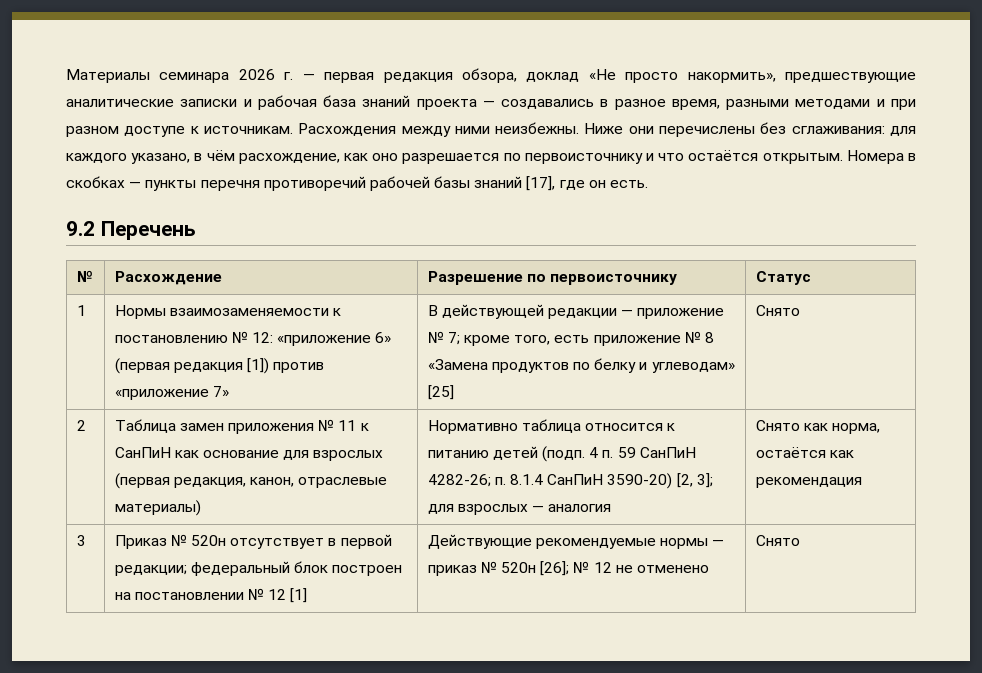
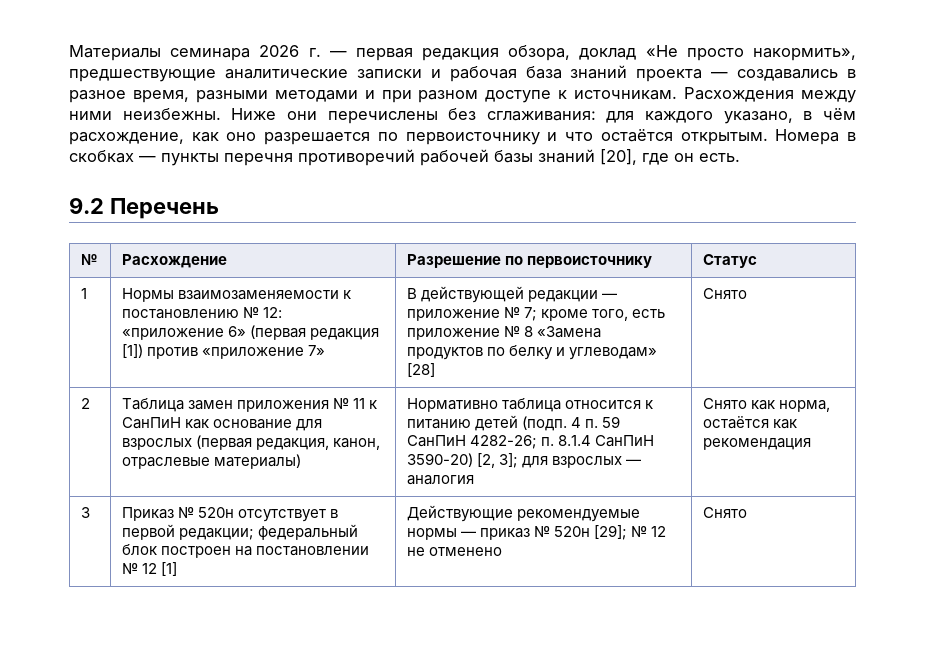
[526,176,556,191] [17], -> [600,149,637,165] [20],
[427,385,454,400] [25] -> [406,363,435,377] [28]
[540,561,570,576] [26]; -> [594,525,628,540] [29];

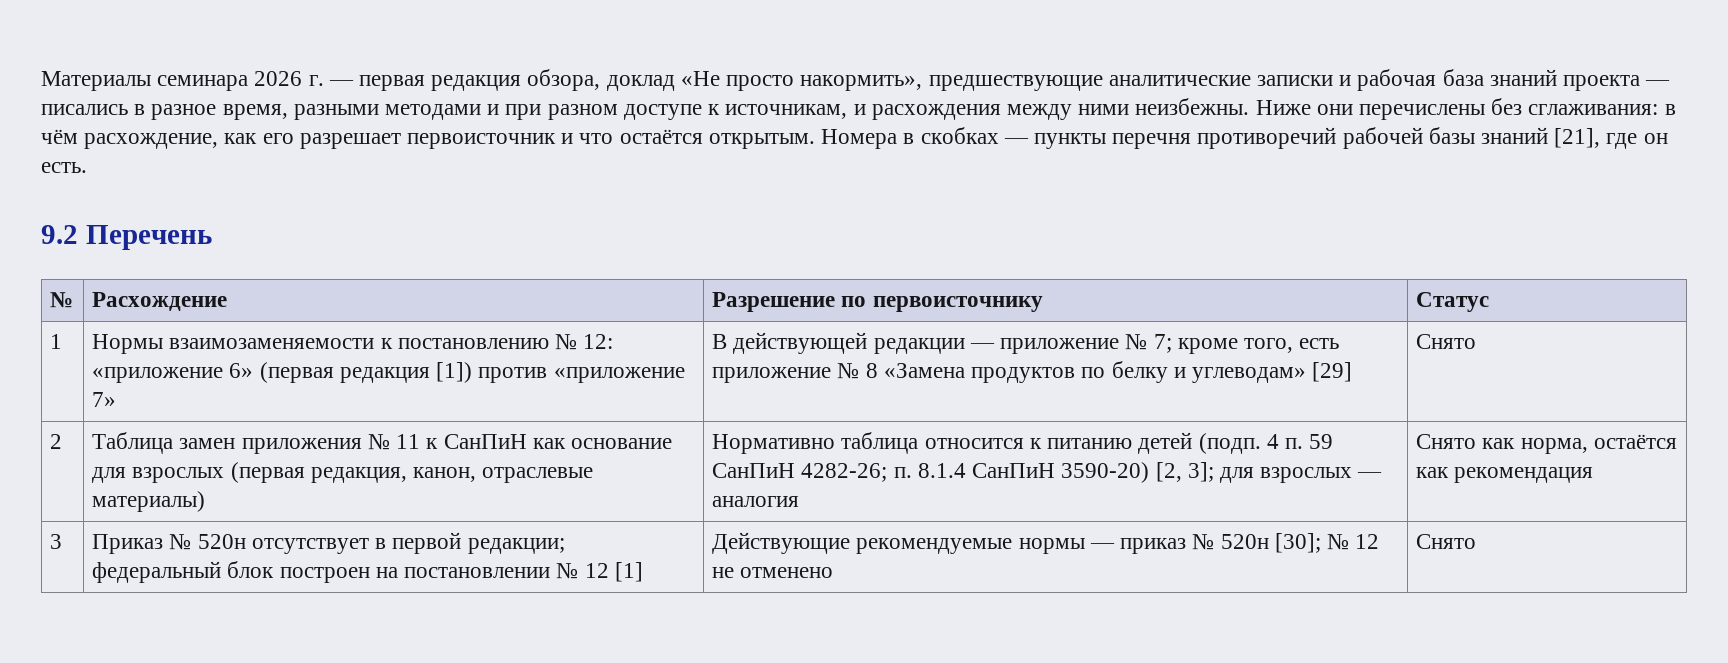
[737,69,839,81] создавались -> [41,104,128,115] писались
[574,87,795,102] источникам. Расхождения -> [725,104,1001,120] источникам, и расхождения
[606,111,793,124] для каждого указано, -> (1659, 109) none
[226,132,540,145] оно разрешается по первоисточнику -> [262,133,557,149] его разрешает первоисточник
[600,149,637,165] [20], -> [1554,128,1601,148] [21],
[406,363,435,377] [28] -> [1312,362,1353,382] [29]
[594,525,628,540] [29]; -> [1274,533,1321,553] [30];

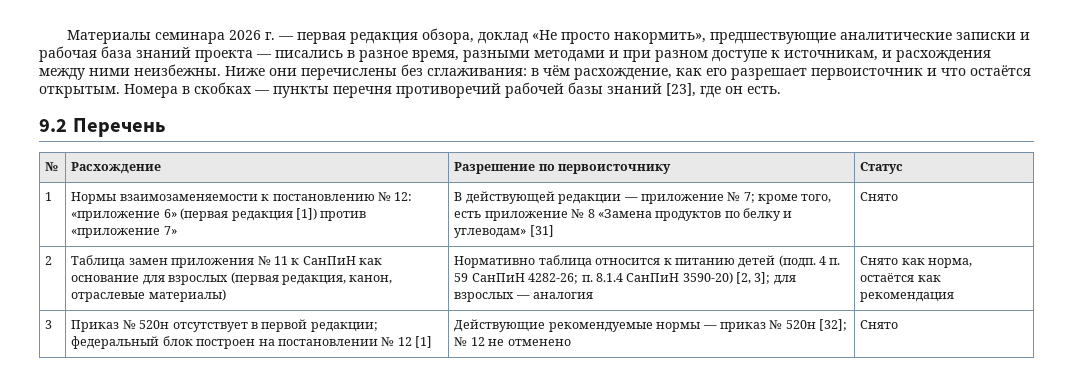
[1554,128,1601,148] [21], -> [666,83,696,97] [23],
[1312,362,1353,382] [29] -> [529,225,554,237] [31]
[1274,533,1321,553] [30]; -> [819,319,848,331] [32];

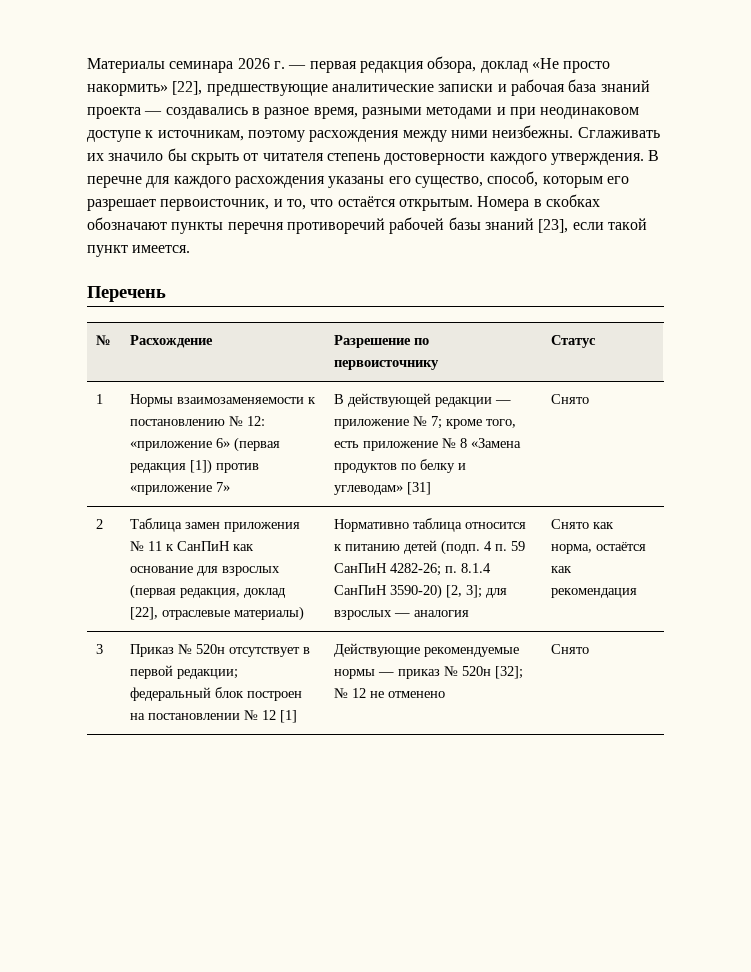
[614,32,707,44] накормить», -> [87,81,203,96] накормить» [22],
[275,50,343,58] писались -> [165,107,248,119] создавались
[655,50,708,62] разном -> [540,107,640,119] неодинаковом
[882,50,892,58] и -> [247,130,305,142] поэтому
[225,64,937,80] Ниже они перечислены без сглаживания: в чём расхождение, как его разрешает первоисточник и -> [577,127,660,138] [87,148,660,165] [87,171,629,188] [87,199,306,211] Сглаживать их значило бы скрыть от читателя степень достоверности каждого утверждения. В перечне для каждого расхождения указаны его существо, способ, которым его разрешает первоисточник, и то,
[254,90,270,94] — -> [87,217,167,230] обозначают
[700,86,781,98] [39,119,67,132] где он есть. // 9.2 -> [572,218,647,230] [87,245,191,257] если такой пункт имеется. //
[349,275,393,284] канон, -> [244,588,287,598] [130,607,159,620] доклад [22],

